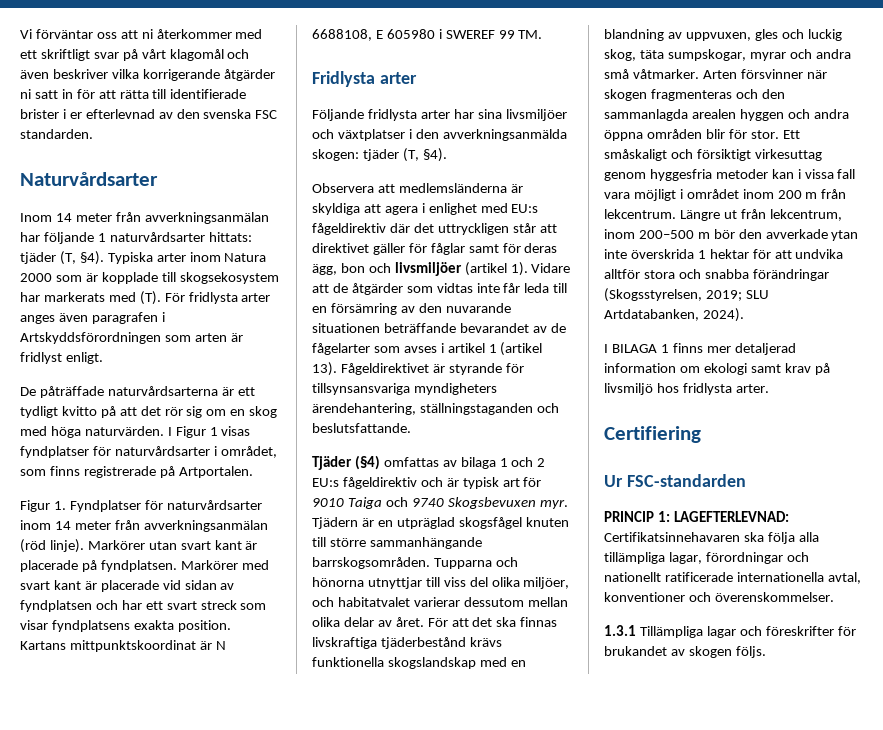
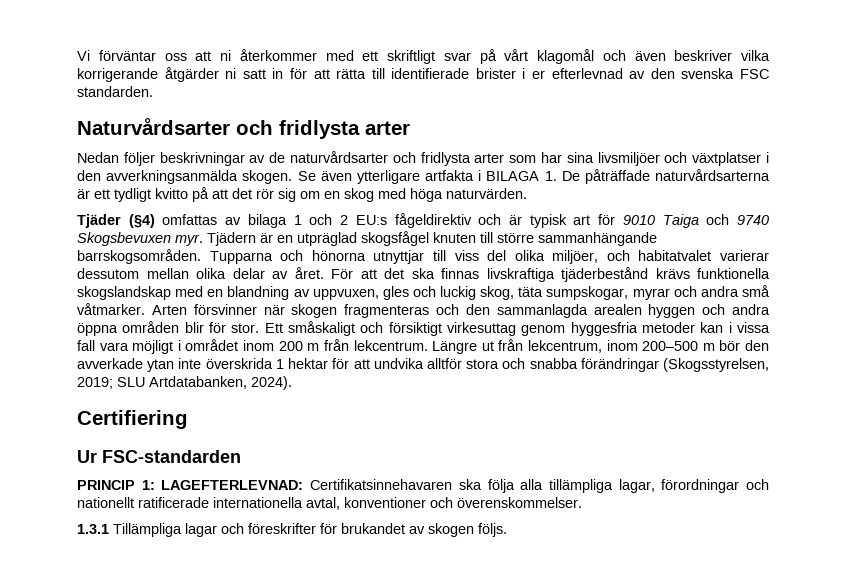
[20,212,269,224] [20,232,252,244] [20,251,267,265] [20,272,279,284] [20,291,271,305] [20,312,165,324] [20,332,243,344] [20,352,103,364] // Inom 14 meter från avverkningsanmälan har följande 1 naturvårdsarter hittats: tjäder (T, §4). Typiska arter inom Natura 2000 som är kopplade till skogsekosystem har markerats med (T). För fridlysta arter anges även paragrafen i Artskyddsförordningen som arten är fridlyst enligt. // -> [236,120,410,139] [77,151,769,166] [77,170,557,184] och fridlysta arter // Nedan följer beskrivningar av de naturvårdsarter och fridlysta arter som har sina livsmiljöer och växtplatser i den avverkningsanmälda skogen. Se även ytterligare artfakta i BILAGA 1.
[167,426,251,438] [20,446,277,458] [20,466,253,478] [20,500,262,512] [20,520,268,532] [20,539,258,553] [20,560,269,572] [20,580,235,592] [20,600,267,612] [20,620,231,632] [20,640,226,652] [312,29,543,41] [312,71,417,87] [312,109,567,121] [312,129,567,141] [312,148,447,162] [312,183,523,193] [312,203,539,215] [312,223,557,235] [312,243,558,255] [312,262,571,276] [312,283,568,295] [312,303,511,315] [312,323,566,333] [312,342,543,356] [312,362,524,376] [312,383,497,395] [312,403,559,415] [312,423,411,433] I Figur 1 visas fyndplatser för naturvårdsarter i området, som finns registrerade på Artportalen. // Figur 1. Fyndplatser för naturvårdsarter inom 14 meter från avverkningsanmälan (röd linje). Markörer utan svart kant är placerade på fyndplatsen. Markörer med svart kant är placerade vid sidan av fyndplatsen och har ett svart streck som visar fyndplatsens exakta position. Kartans mittpunktskoordinat är N 6688108, E 605980 i SWEREF 99 TM. // Fridlysta arter // Följande fridlysta arter har sina livsmiljöer och växtplatser i den avverkningsanmälda skogen: tjäder (T, §4). // Observera att medlemsländerna är skyldiga att agera i enlighet med EU:s fågeldirektiv där det uttryckligen står att direktivet gäller för fåglar samt för deras ägg, bon och livsmiljöer (artikel 1). Vidare att de åtgärder som vidtas inte får leda till en försämring av den nuvarande situationen beträffande bevarandet av de fågelarter som avses i artikel 1 (artikel 13). Fågeldirektivet är styrande för tillsynsansvariga myndigheters ärendehantering, ställningstaganden och beslutsfattande. -> (527, 193) none
[604,343,796,355] [604,363,830,375] [604,383,769,395] // I BILAGA 1 finns mer detaljerad information om ekologi samt krav på livsmiljö hos fridlysta arter. -> (292, 383) none

